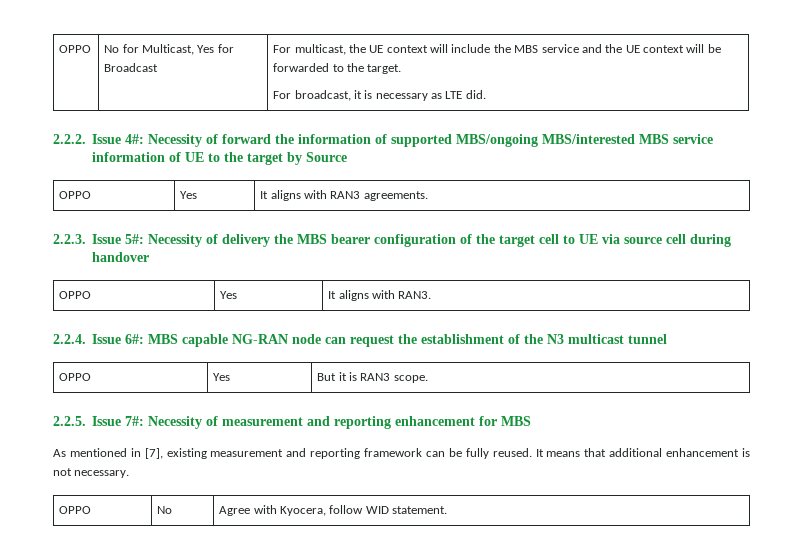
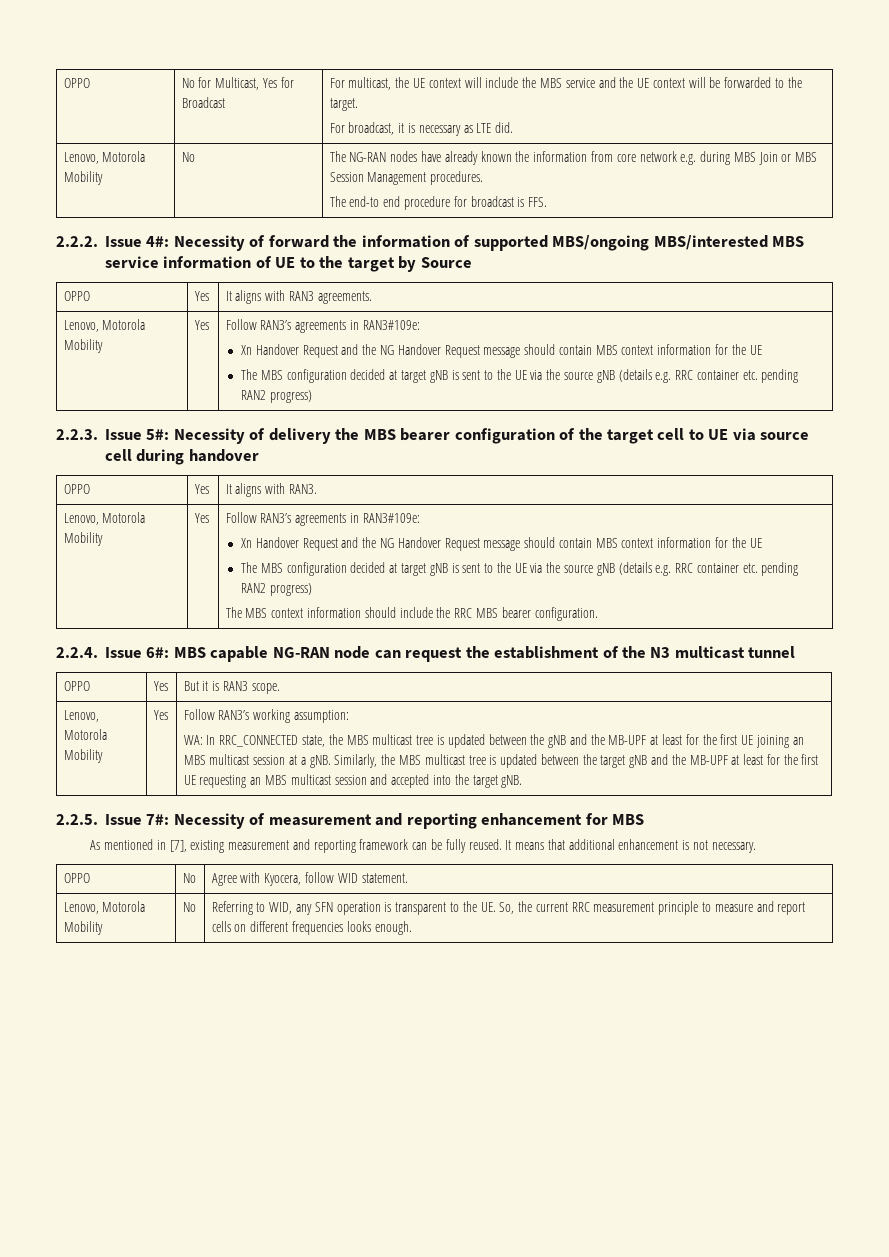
(486, 94) none -> [63,151,146,164] [63,171,103,185] [181,152,195,162] [329,151,818,165] [329,171,484,185] [329,196,548,210] // Lenovo, Motorola Mobility | No | The NG-RAN nodes have already known the information from core network e.g. during MBS Join or MBS Session Management procedures. // The end-to end procedure for broadcast is FFS.
(428, 196) none -> [63,319,146,332] [63,339,103,353] [194,320,209,330] [225,319,420,333] [241,344,762,358] [241,369,799,383] [241,390,312,403] // Lenovo, Motorola Mobility | Yes | Follow RAN3’s agreements in RAN3#109e: // Xn Handover Request and the NG Handover Request message should contain MBS context information for the UE // The MBS configuration decided at target gNB is sent to the UE via the source gNB (details e.g. RRC container etc. pending RAN2 progress)
(432, 295) none -> [63,512,146,525] [63,532,103,546] [194,513,209,523] [225,512,420,526] [241,537,762,551] [241,562,799,576] [241,583,312,596] [225,607,598,621] // Lenovo, Motorola Mobility | Yes | Follow RAN3’s agreements in RAN3#109e: // Xn Handover Request and the NG Handover Request message should contain MBS context information for the UE // The MBS configuration decided at target gNB is sent to the UE via the source gNB (details e.g. RRC container etc. pending RAN2 progress) // The MBS context information should include the RRC MBS bearer configuration.
(428, 379) none -> [63,710,99,722] [63,729,107,740] [63,749,103,763] [153,710,168,720] [183,709,350,723] [183,734,804,748] [183,754,819,768] [183,774,523,788] // Lenovo, Motorola Mobility | Yes | Follow RAN3’s working assumption: // WA: In RRC_CONNECTED state, the MBS multicast tree is updated between the gNB and the MB-UPF at least for the first UE joining an MBS multicast session at a gNB. Similarly, the MBS multicast tree is updated between the target gNB and the MB-UPF at least for the first UE requesting an MBS multicast session and accepted into the target gNB.
(447, 510) none -> [63,901,146,914] [63,921,103,935] [182,902,196,912] [211,901,806,915] [211,921,412,935] // Lenovo, Motorola Mobility | No | Referring to WID, any SFN operation is transparent to the UE. So, the current RRC measurement principle to measure and report cells on different frequencies looks enough.

